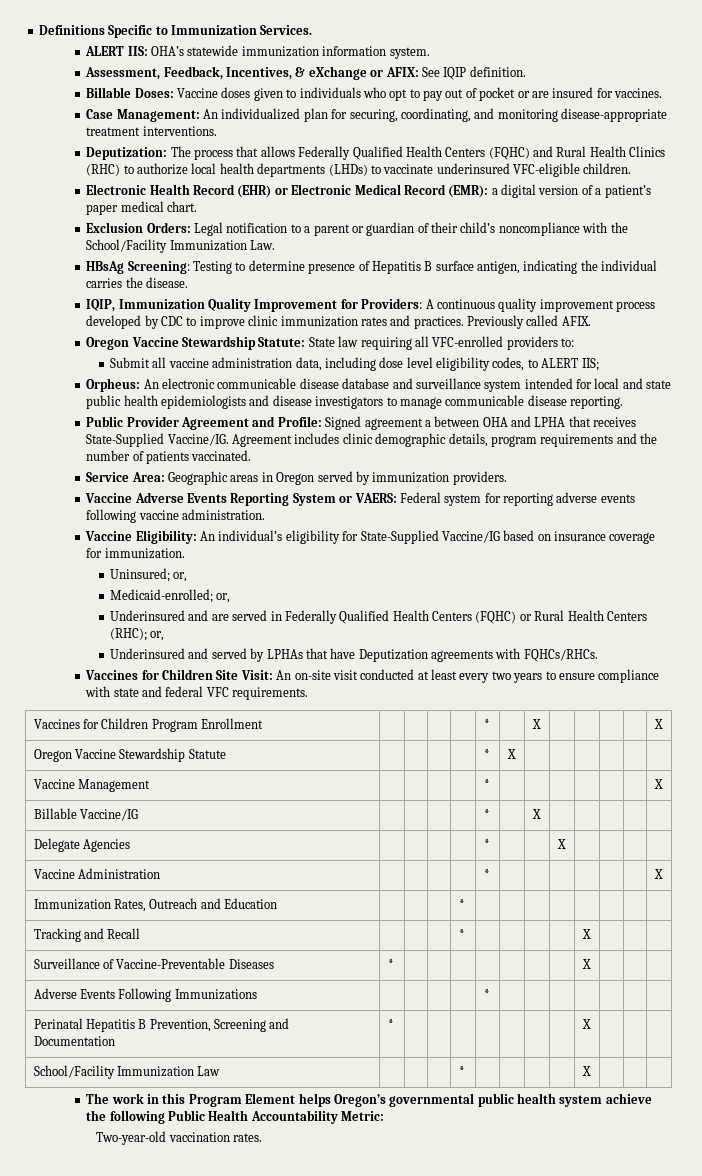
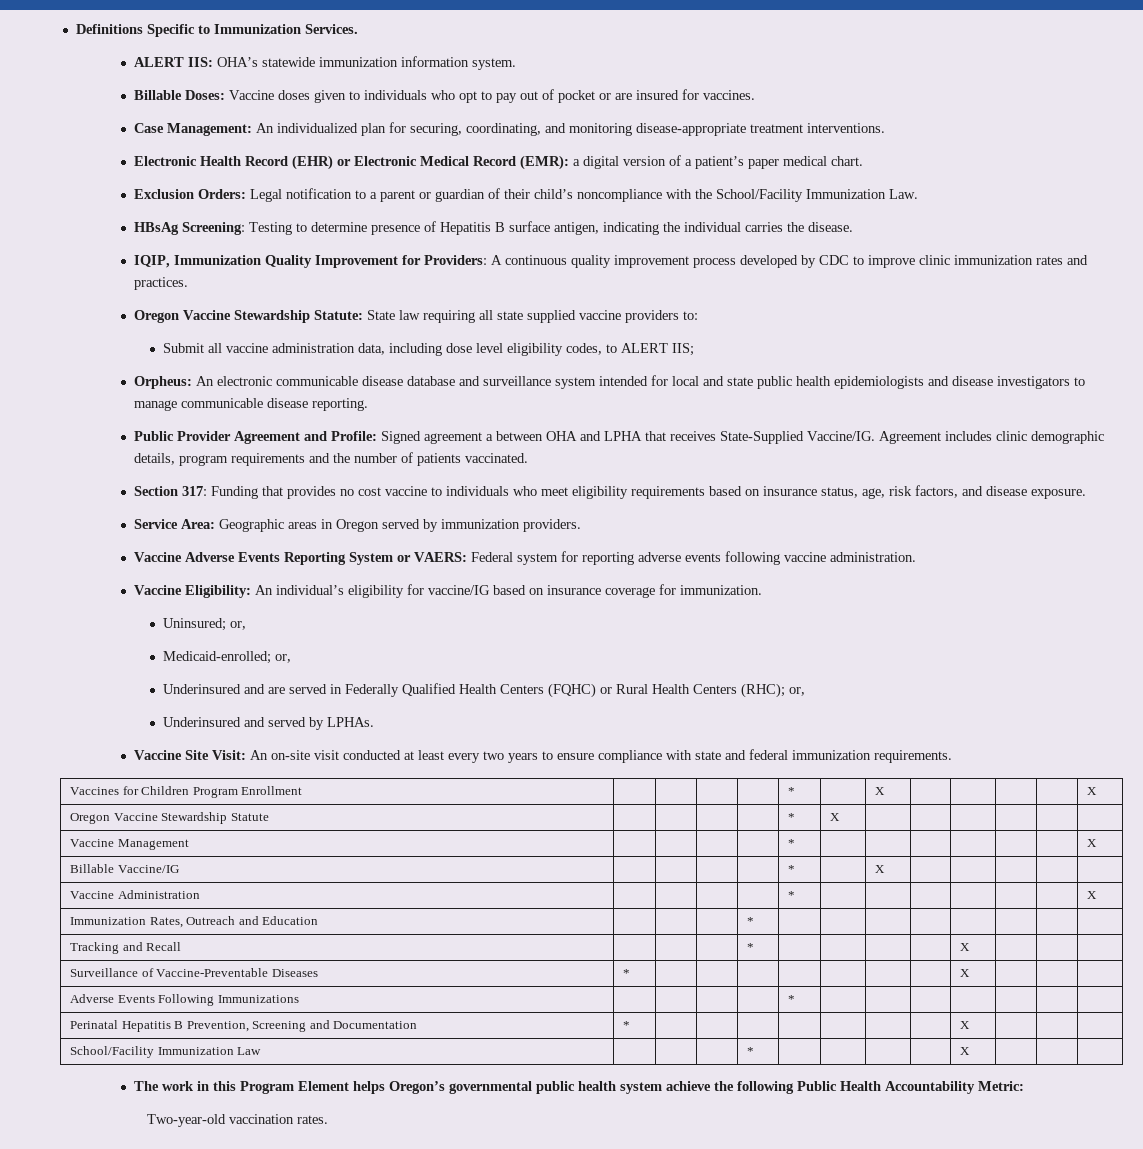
[85,66,526,80] // Assessment, Feedback, Incentives, & eXchange or AFIX: See IQIP definition. -> (516, 64) none
[86,146,666,160] [86,163,632,177] // Deputization: The process that allows Federally Qualified Health Centers (FQHC) and Rural Health Clinics (RHC) to authorize local health departments (LHDs) to vaccinate underinsured VFC-eligible children. -> (885, 128) none
[467,315,591,329] Previously called AFIX. -> (188, 283) none
[432,336,504,347] VFC-enrolled -> [496,310,621,323] state supplied vaccine
(252, 455) none -> [133,485,1086,499] // Section 317: Funding that provides no cost vaccine to individuals who meet eligibility requirements based on insurance status, age, risk factors, and disease exposure.
[360,530,500,544] State-Supplied Vaccine/IG -> [427,585,490,595] vaccine/IG
[266,648,598,662] [85,669,214,680] LPHAs that have Deputization agreements with FQHCs/RHCs. // Vaccines for Children -> [326,717,374,727] [133,750,182,760] LPHAs. // Vaccine
[206,687,229,697] VFC -> [791,750,871,760] immunization
[33,838,130,852] [483,839,490,849] [556,839,566,849] // Delegate Agencies | | | | | * | | | X | | | | -> (886, 869) none

